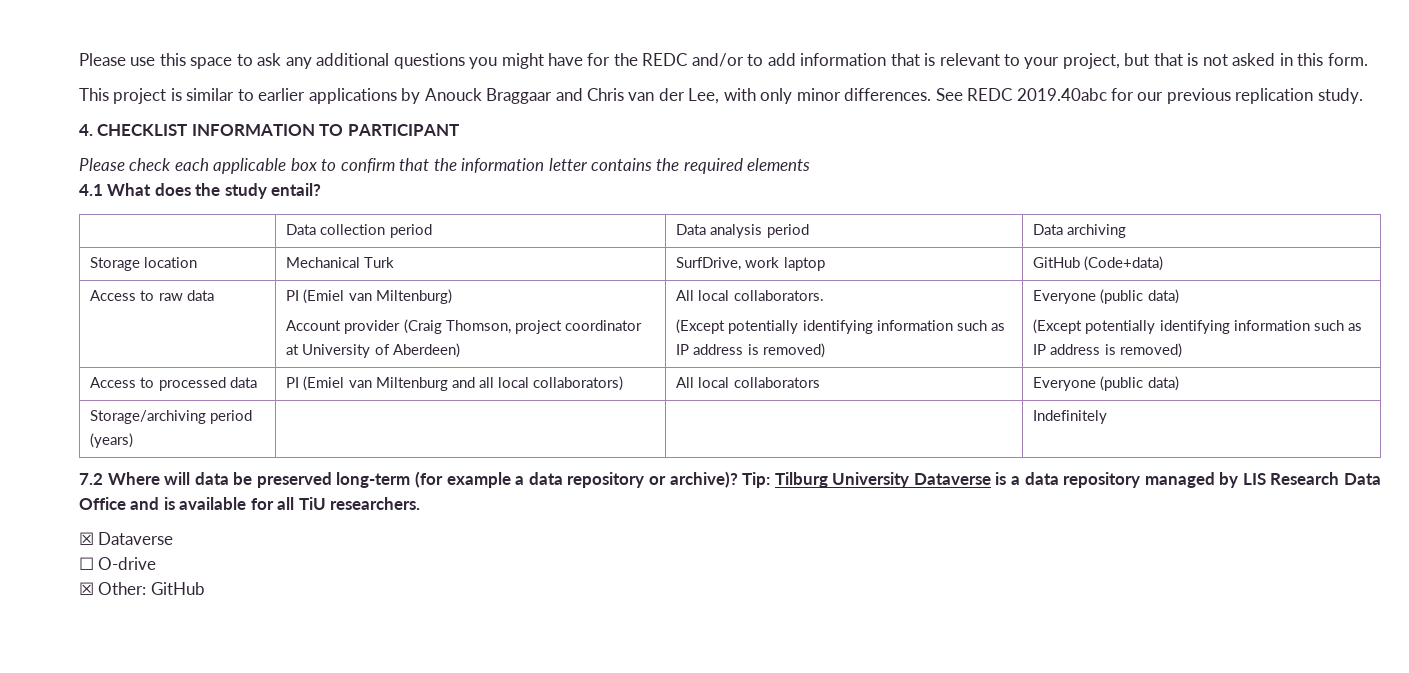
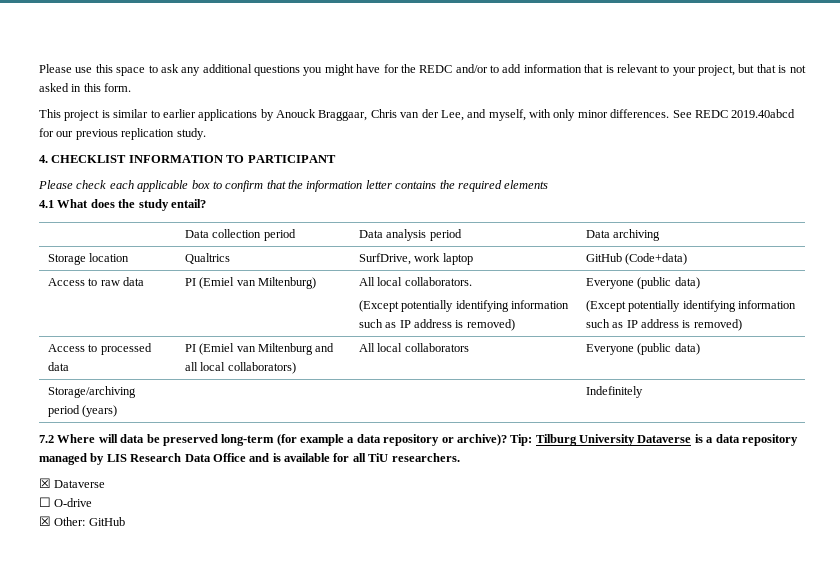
[486,88,583,104] Braggaar and -> [318,110,368,121] Braggaar,
(720, 96) none -> [467,109,526,121] and myself,
[1016,88,1107,101] 2019.40abc -> [731,109,796,118] 2019.40abcd
[286,257,395,268] Mechanical Turk -> [184,253,230,264] Qualtrics
[286,319,642,334] [286,343,460,358] // Account provider (Craig Thomson, project coordinator at University of Aberdeen) -> (316, 283) none

